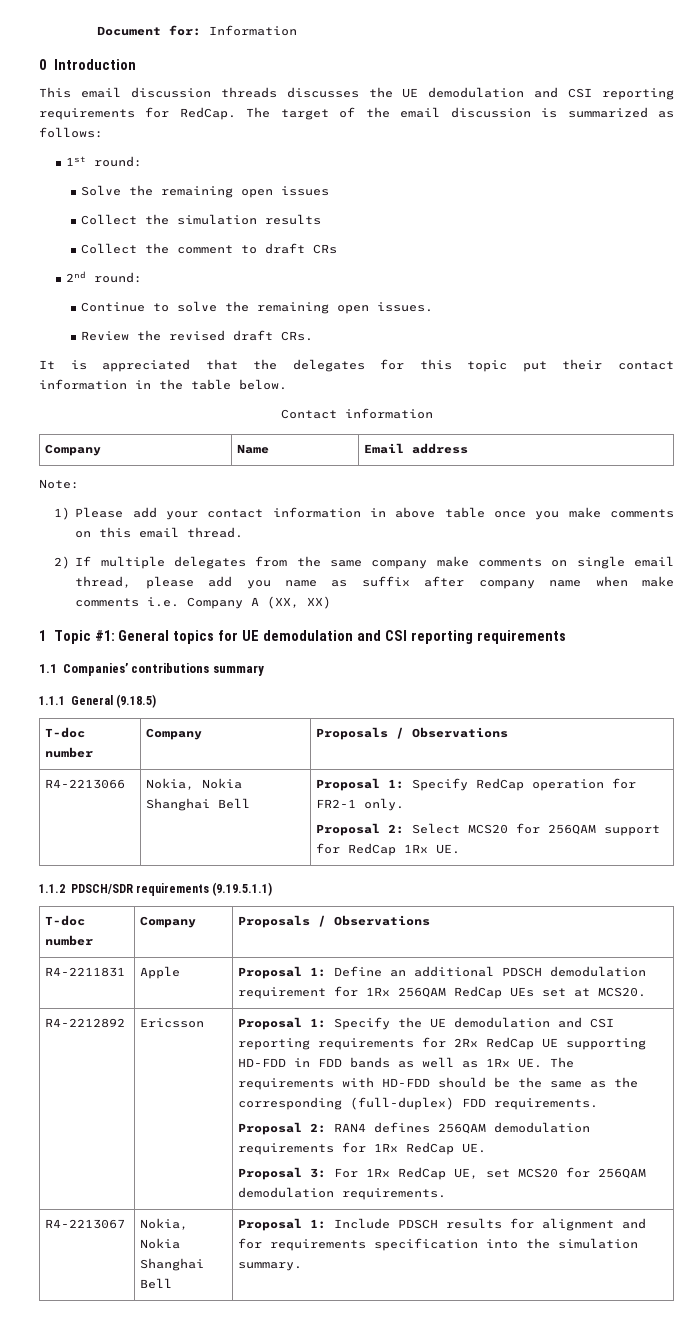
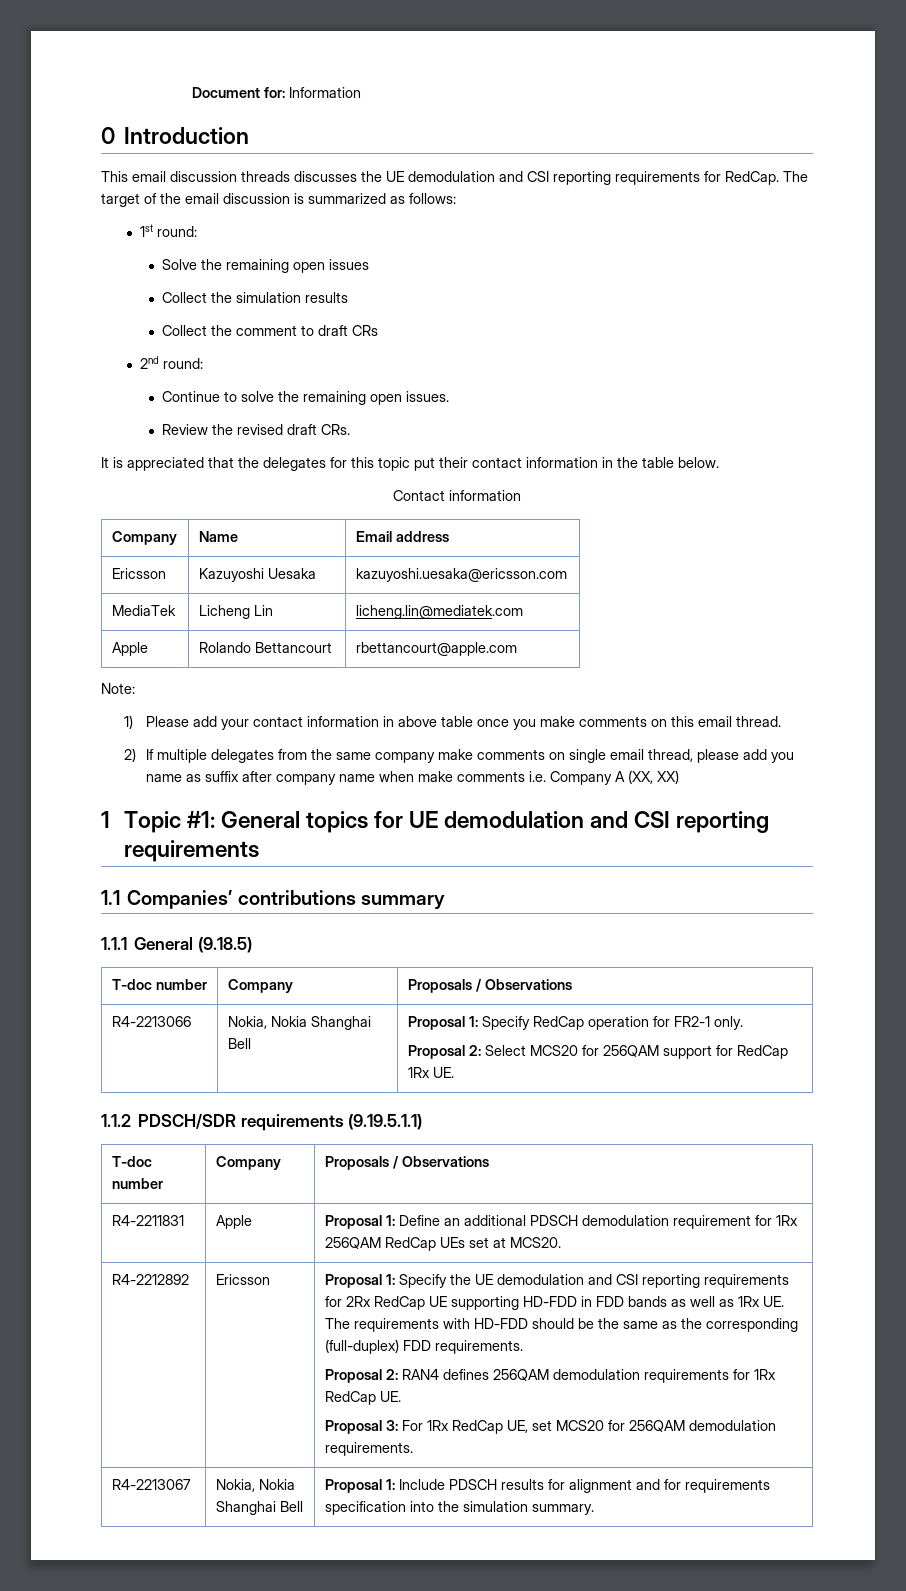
(469, 448) none -> [111,568,166,579] [198,568,316,582] [355,568,567,582] [111,605,176,616] [198,605,273,619] [355,605,523,619] [111,642,148,656] [198,642,332,653] [355,642,517,656] // Ericsson | Kazuyoshi Uesaka | kazuyoshi.uesaka@ericsson.com // MediaTek | Licheng Lin | licheng.lin@mediatek.com // Apple | Rolando Bettancourt | rbettancourt@apple.com

